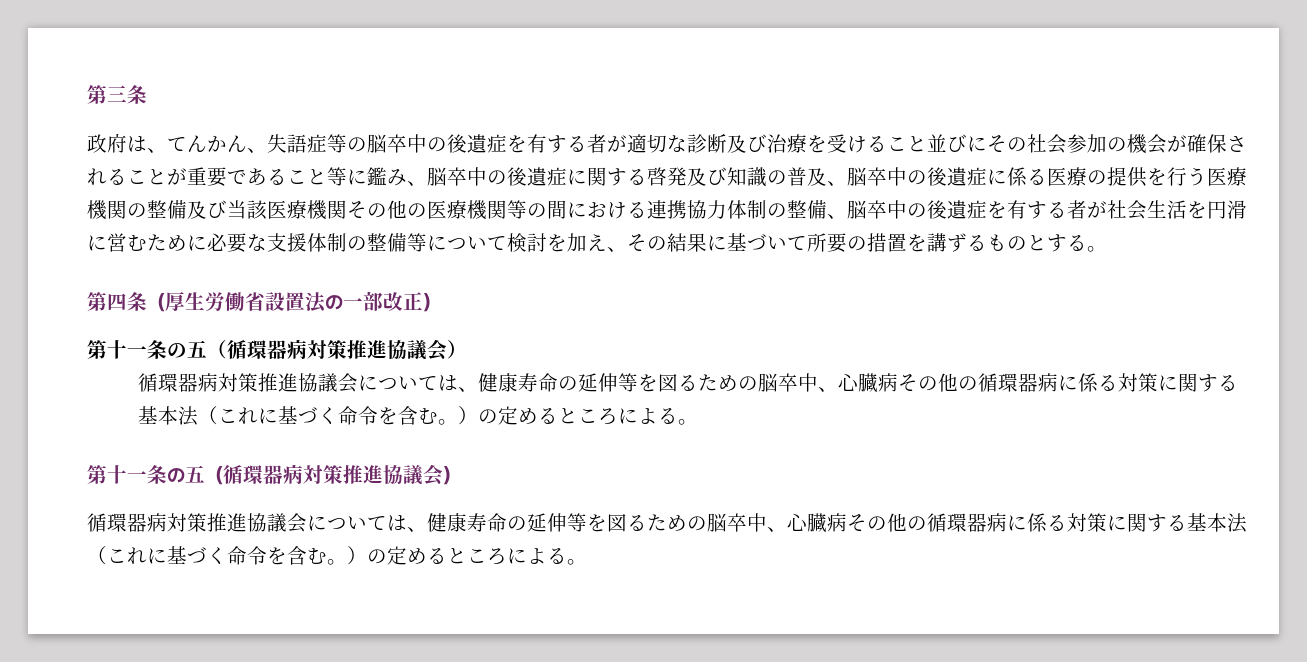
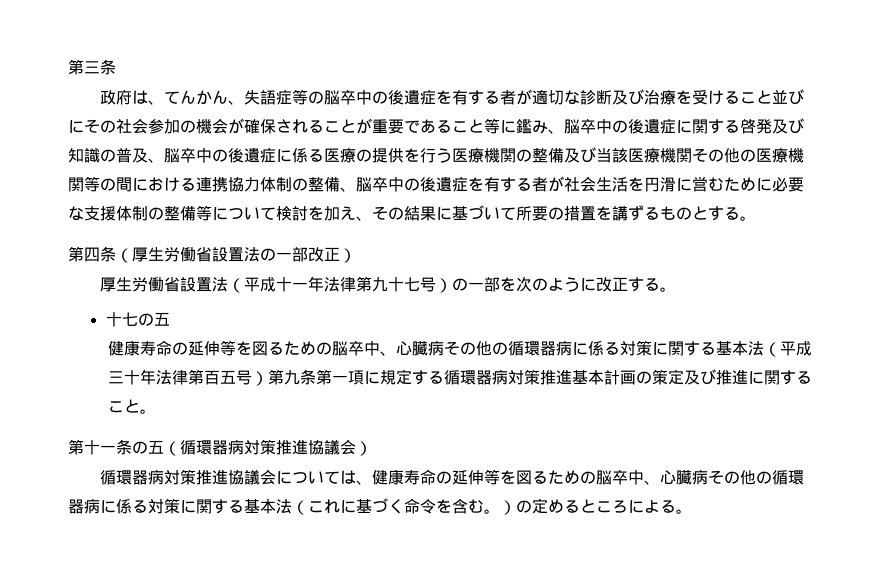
[87,339,467,361] [138,373,479,393] 第十一条の五（循環器病対策推進協議会） // 循環器病対策推進協議会については、 -> [99,276,676,293] [105,312,170,327] 厚生労働省設置法（平成十一年法律第九十七号）の一部を次のように改正する。 // 十七の五 //
[218,406,679,425] これに基づく命令を含む。）の定めるところによる -> [780,341,813,356] [108,369,813,386] [108,399,141,413] 平成三十年法律第百五号）第九条第一項に規定する循環器病対策推進基本計画の策定及び推進に関すること

